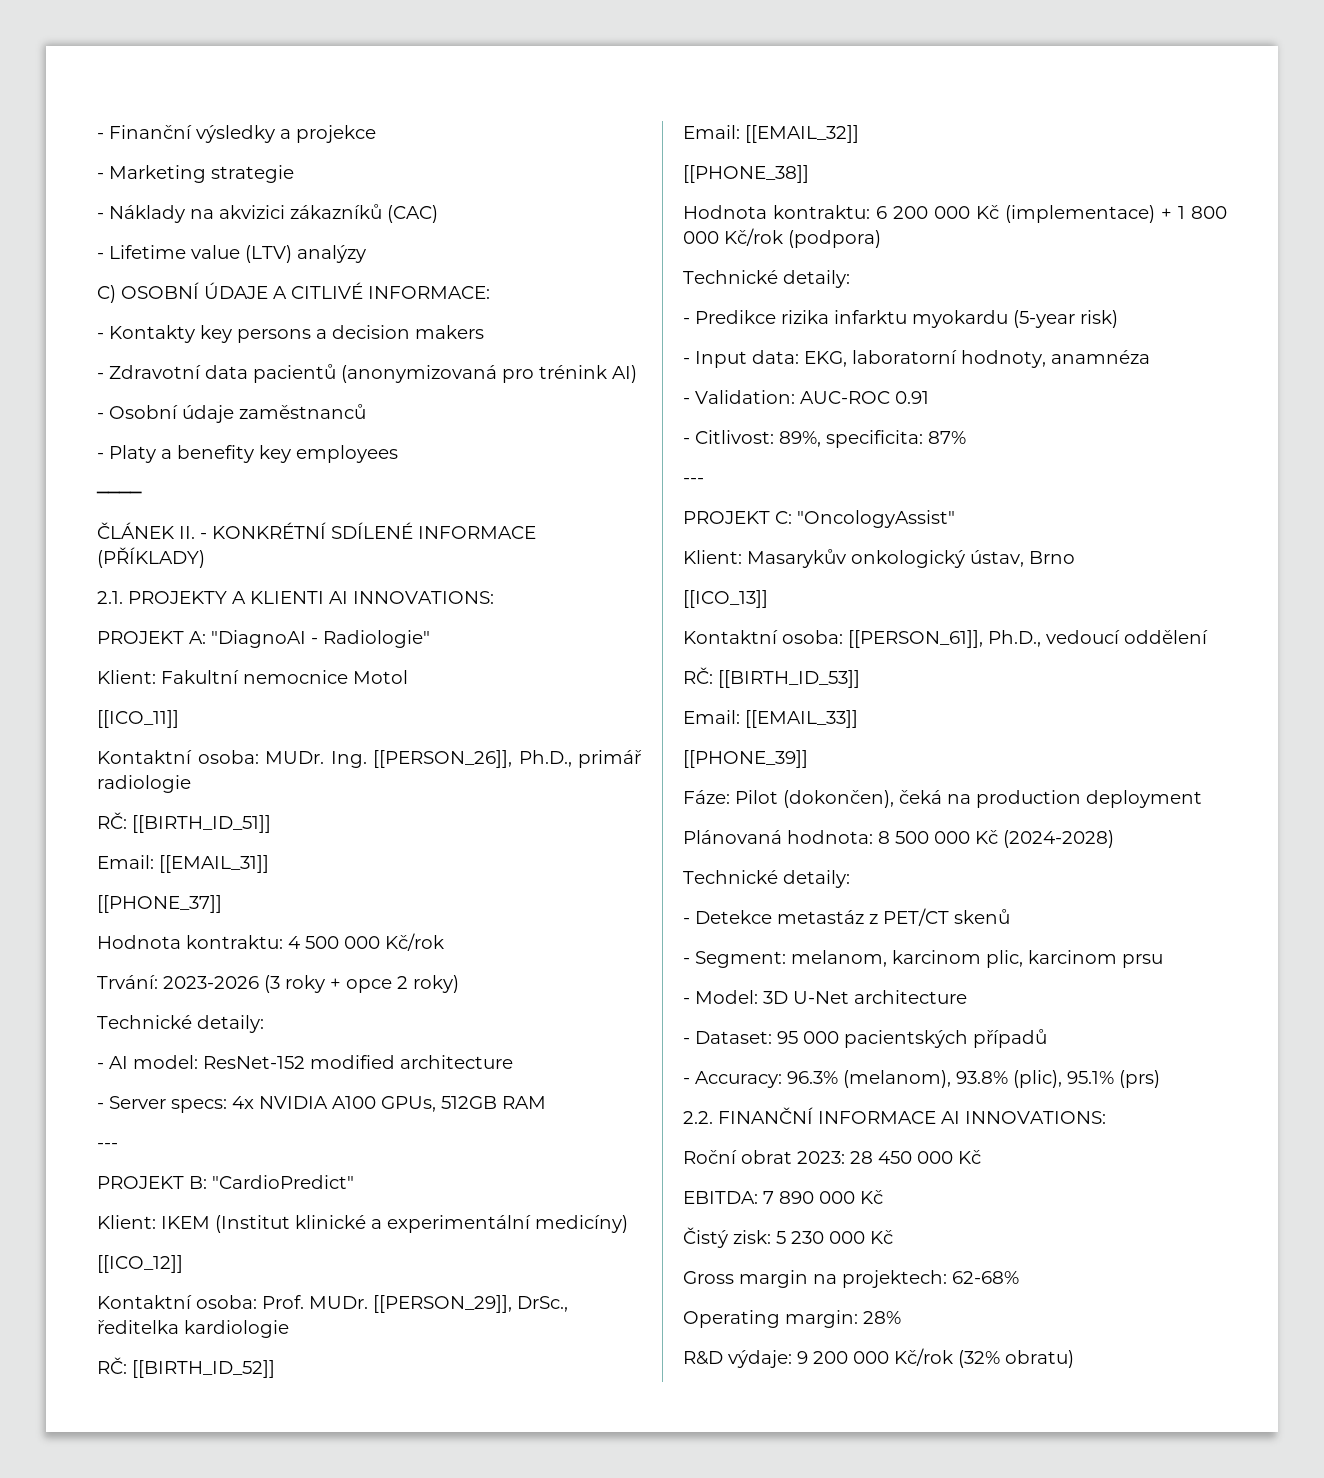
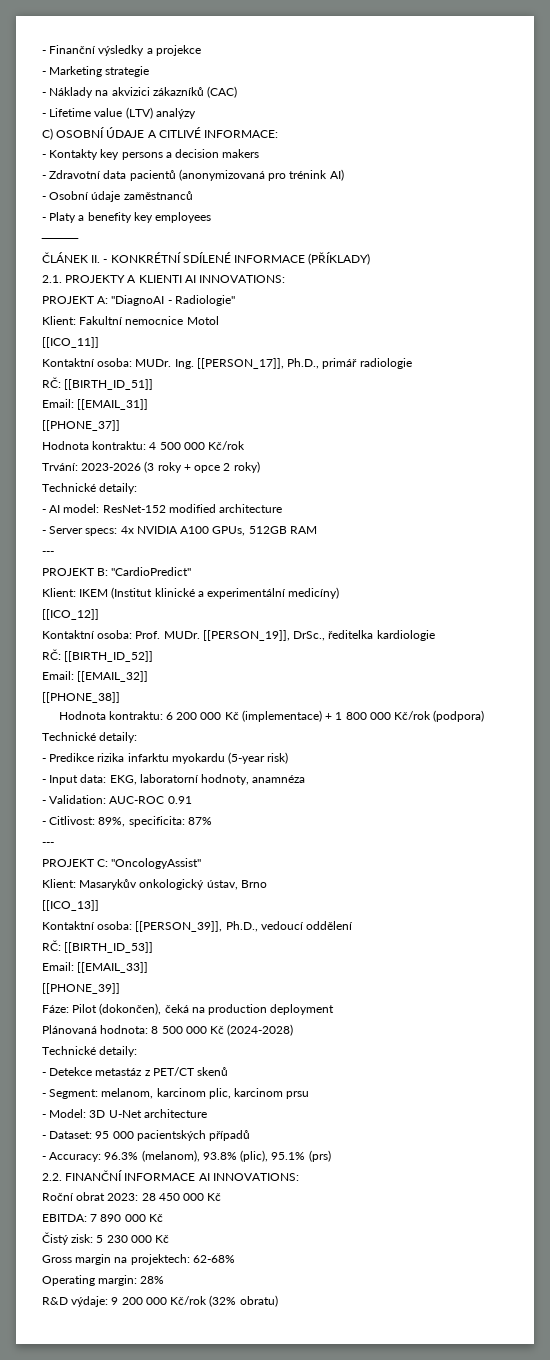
[373,750,512,768] [[PERSON_26]], -> [196,358,284,369] [[PERSON_17]],
[373,1295,512,1313] [[PERSON_29]], -> [202,630,290,641] [[PERSON_19]],
[848,630,983,648] [[PERSON_61]], -> [135,921,223,932] [[PERSON_39]],

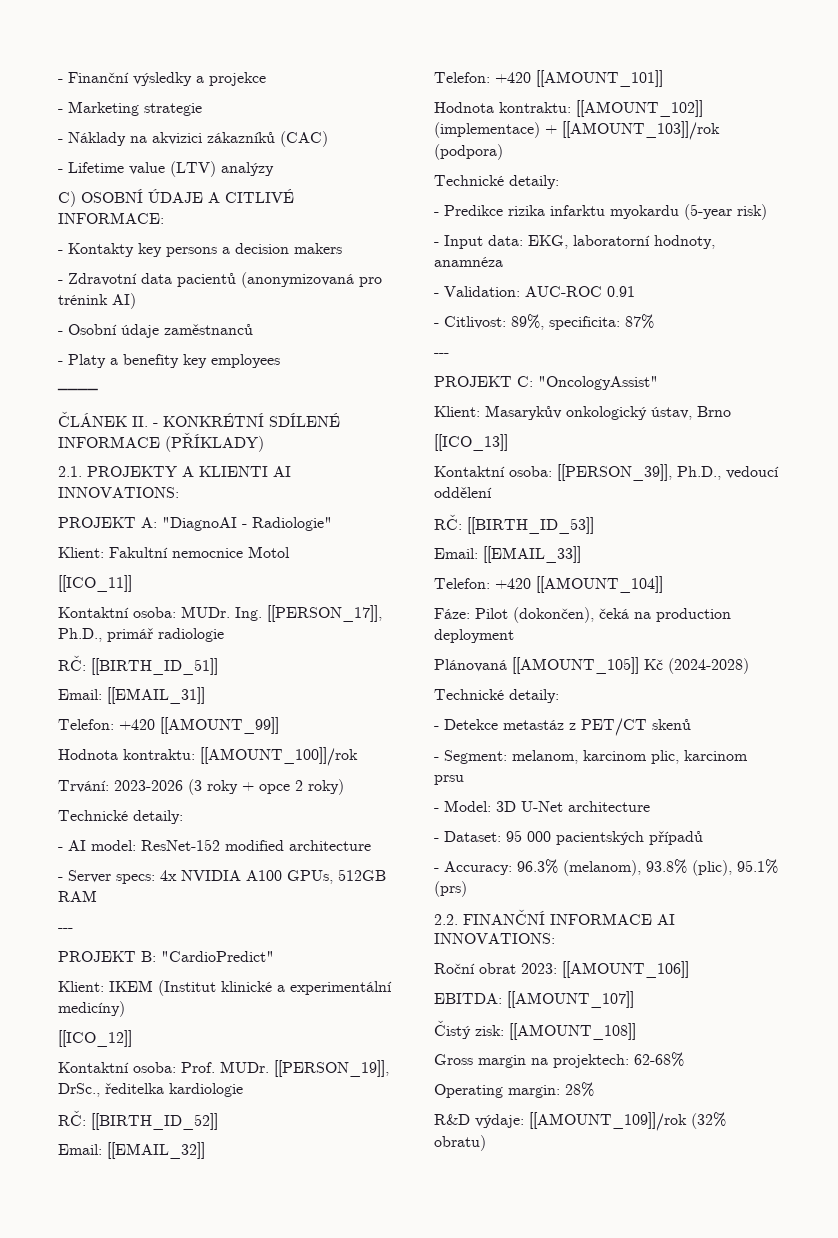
[42,420,120,431] [42,441,246,450] [[PHONE_37]] // Hodnota kontraktu: 4 500 000 Kč/rok -> [58,717,279,734] [58,747,358,766] Telefon: +420 [[AMOUNT_99]] // Hodnota kontraktu: [[AMOUNT_100]]/rok
[42,692,120,703] [58,710,432,722] [[PHONE_38]] // Hodnota kontraktu: 6 200 000 Kč (implementace) + 1 800 000 Kč/rok -> [434,70,663,87] [434,100,703,117] [434,121,720,140] Telefon: +420 [[AMOUNT_101]] // Hodnota kontraktu: [[AMOUNT_102]] (implementace) + [[AMOUNT_103]]/rok
[42,983,120,994] [[PHONE_39]] -> [434,576,663,593] Telefon: +420 [[AMOUNT_104]]
[100,1025,207,1034] hodnota: 8 500 000 -> [512,657,639,674] [[AMOUNT_105]]
[141,1193,222,1201] [42,1214,163,1222] [42,1232,170,1245] 28 450 000 Kč // EBITDA: 7 890 000 Kč // Čistý zisk: 5 230 000 Kč -> [562,961,689,978] [434,991,634,1008] [434,1020,636,1040] [[AMOUNT_106]] // EBITDA: [[AMOUNT_107]] // Čistý zisk: [[AMOUNT_108]]
[111,1296,208,1305] 9 200 000 Kč/rok -> [529,1112,687,1131] [[AMOUNT_109]]/rok

